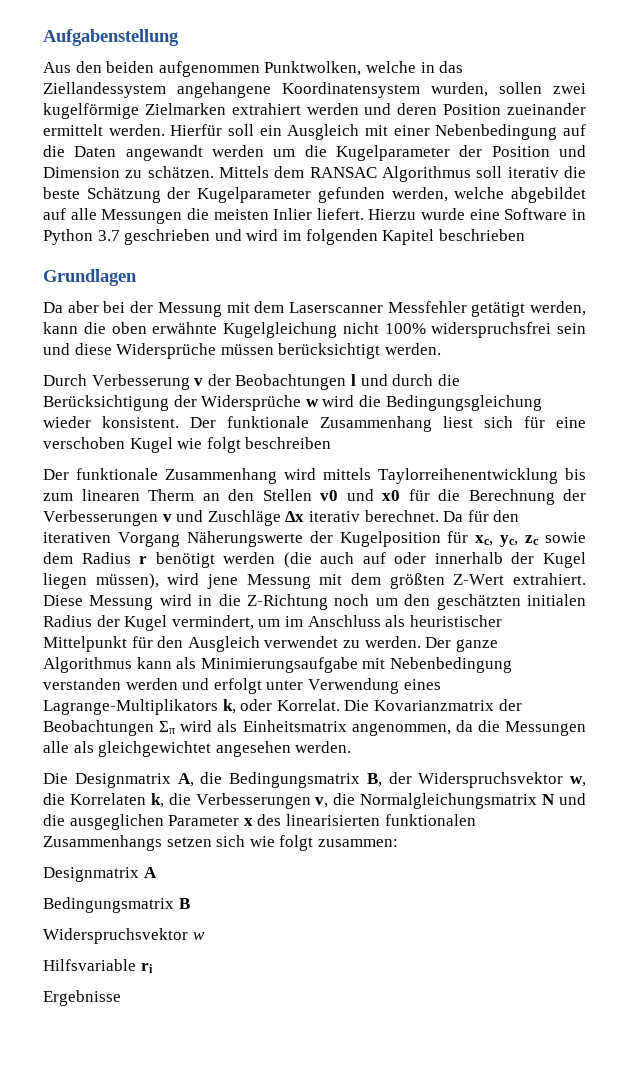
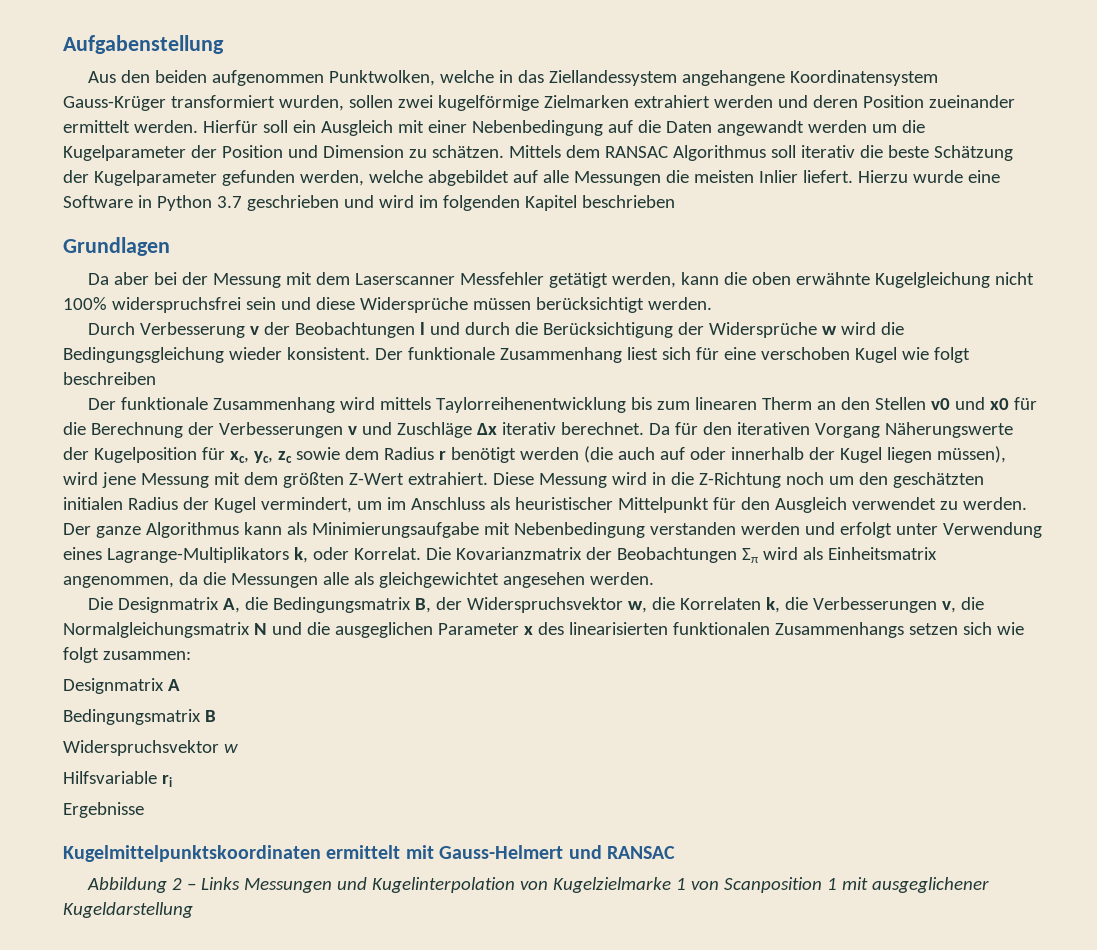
(420, 90) none -> [63,95,275,111] Gauss-Krüger transformiert
(121, 998) none -> [63,845,675,862] [86,877,989,893] [63,902,193,918] // Kugelmittelpunktskoordinaten ermittelt mit Gauss-Helmert und RANSAC // Abbildung 2 – Links Messungen und Kugelinterpolation von Kugelzielmarke 1 von Scanposition 1 mit ausgeglichener Kugeldarstellung

